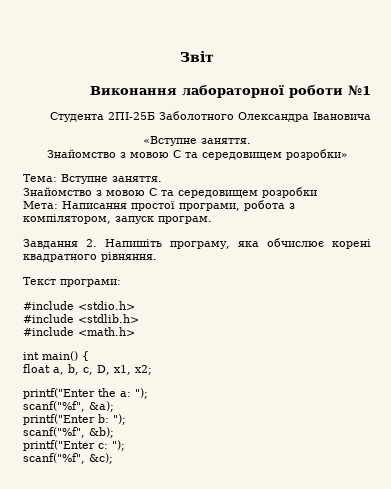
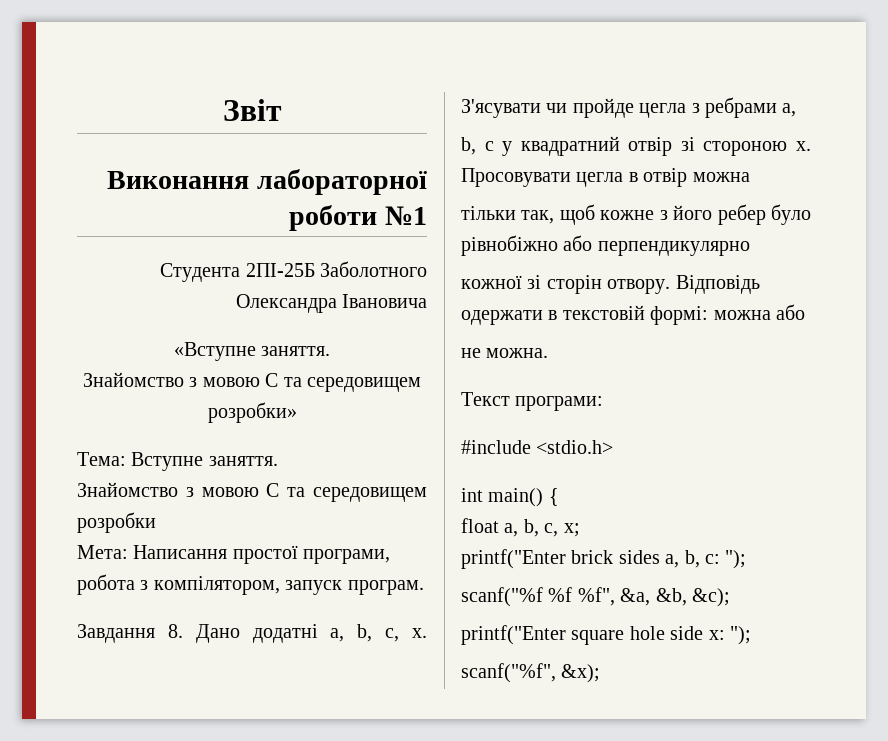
[86,238,371,249] [23,252,157,262] 2. Напишіть програму, яка обчислює корені квадратного рівняння. -> [167,624,427,643] [461,97,797,118] [461,136,811,156] [461,168,750,187] [461,204,811,225] [461,235,750,256] [461,275,760,294] [461,304,805,325] [461,348,549,358] 8. Дано додатні a, b, c, x. З'ясувати чи пройде цегла з ребрами a, // b, c у квадратний отвір зі стороною x. Просовувати цегла в отвір можна // тільки так, щоб кожне з його ребер було рівнобіжно або перпендикулярно // кожної зі сторін отвору. Відповідь одержати в текстовій формі: можна або // не можна.
[23,314,139,323] [23,327,135,336] // #include <stdlib.h> // #include <math.h> -> (614, 447) none
[97,365,152,375] [23,388,148,399] [23,401,114,412] [23,414,126,425] [23,427,114,438] [23,440,125,451] [23,453,113,464] D, x1, x2; // printf("Enter the a: "); // scanf("%f", &a); // printf("Enter b: "); // scanf("%f", &b); // printf("Enter c: "); // scanf("%f", &c); -> [563,523,580,537] [461,549,747,569] [461,587,730,607] [461,625,751,645] [461,663,601,683] x; // printf("Enter brick sides a, b, c: "); // scanf("%f %f %f", &a, &b, &c); // printf("Enter square hole side x: "); // scanf("%f", &x);

